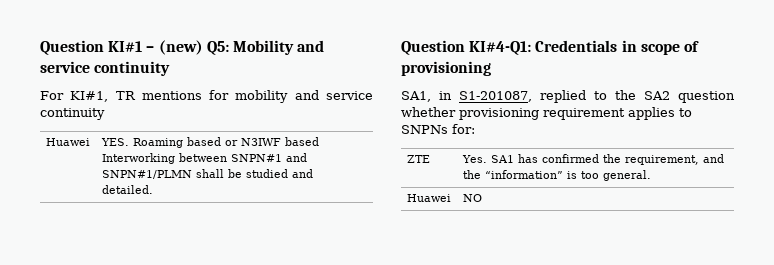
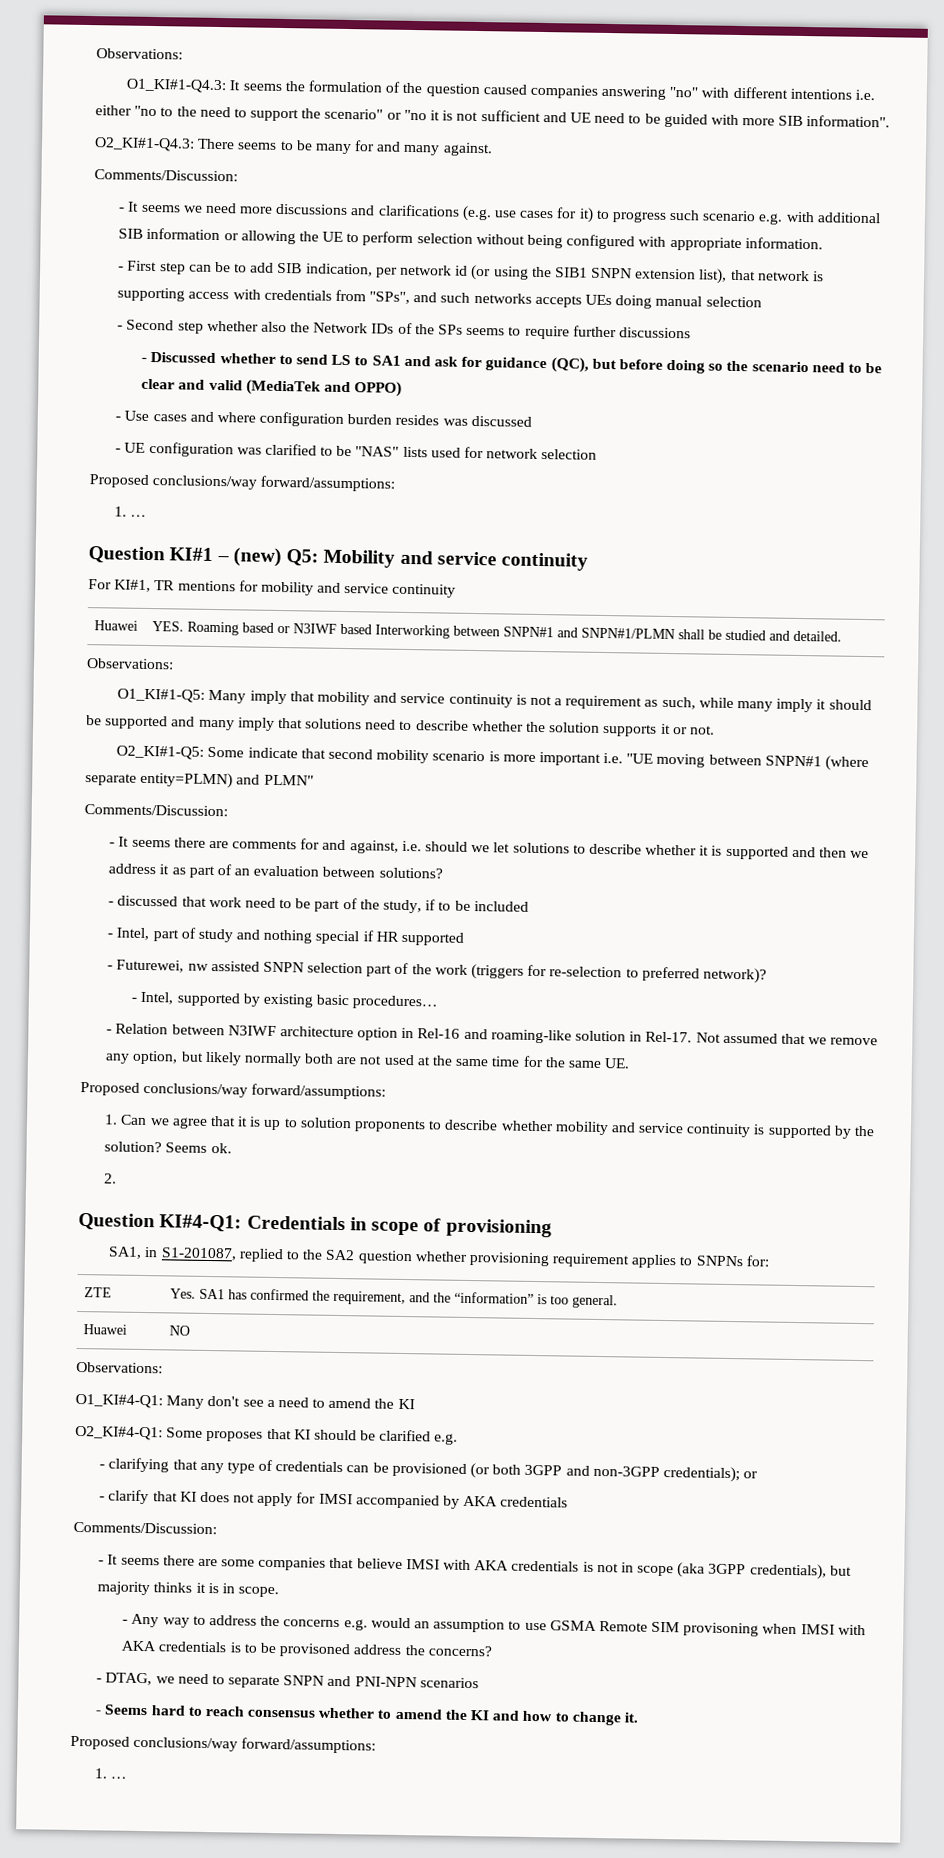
(40, 47) none -> [96,48,183,60] [126,78,875,101] [95,105,891,128] [94,137,493,157] [94,169,238,182] [118,201,881,225] [118,227,823,252] [118,260,825,284] [117,287,762,309] [117,319,691,340] [141,351,883,374] [141,378,403,397] [115,410,532,427] [115,441,598,460] [89,474,396,492] [114,506,148,517] Observations: // O1_KI#1-Q4.3: It seems the formulation of the question caused companies answering "no" with different intentions i.e. either "no to the need to support the scenario" or "no it is not sufficient and UE need to be guided with more SIB information". // O2_KI#1-Q4.3: There seems to be many for and many against. // Comments/Discussion: // - It seems we need more discussions and clarifications (e.g. use cases for it) to progress such scenario e.g. with additional SIB information or allowing the UE to perform selection without being configured with appropriate information. // - First step can be to add SIB indication, per network id (or using the SIB1 SNPN extension list), that network is supporting access with credentials from "SPs", and such networks accepts UEs doing manual selection // - Second step whether also the Network IDs of the SPs seems to require further discussions // - Discussed whether to send LS to SA1 and ask for guidance (QC), but before doing so the scenario need to be clear and valid (MediaTek and OPPO) // - Use cases and where configuration burden resides was discussed // - UE configuration was clarified to be "NAS" lists used for network selection // Proposed conclusions/way forward/assumptions: // 1. … //
(153, 189) none -> [86,658,174,670] [117,688,872,713] [86,715,715,737] [116,745,869,772] [85,771,314,789] [84,804,228,817] [109,836,870,860] [108,863,443,879] [108,895,529,914] [107,927,464,946] [107,959,767,984] [131,991,439,1010] [106,1023,879,1046] [105,1050,631,1069] [80,1082,387,1100] [104,1114,876,1139] [104,1141,232,1154] [104,1173,118,1184] // Observations: // O1_KI#1-Q5: Many imply that mobility and service continuity is not a requirement as such, while many imply it should be supported and many imply that solutions need to describe whether the solution supports it or not. // O2_KI#1-Q5: Some indicate that second mobility scenario is more important i.e. "UE moving between SNPN#1 (where separate entity=PLMN) and PLMN" // Comments/Discussion: // - It seems there are comments for and against, i.e. should we let solutions to describe whether it is supported and then we address it as part of an evaluation between solutions? // - discussed that work need to be part of the study, if to be included // - Intel, part of study and nothing special if HR supported // - Futurewei, nw assisted SNPN selection part of the work (triggers for re-selection to preferred network)? // - Intel, supported by existing basic procedures… // - Relation between N3IWF architecture option in Rel-16 and roaming-like solution in Rel-17. Not assumed that we remove any option, but likely normally both are not used at the same time for the same UE. // Proposed conclusions/way forward/assumptions: // 1. Can we agree that it is up to solution proponents to describe whether mobility and service continuity is supported by the solution? Seems ok. // 2.
(482, 198) none -> [76,1361,163,1374] [75,1393,415,1410] [75,1425,459,1445] [99,1457,759,1483] [99,1489,569,1509] [73,1521,217,1535] [98,1554,852,1580] [97,1581,280,1598] [122,1613,866,1637] [121,1640,492,1658] [96,1672,479,1689] [95,1704,638,1726] [70,1735,377,1754] [94,1768,128,1779] // Observations: // O1_KI#4-Q1: Many don't see a need to amend the KI // O2_KI#4-Q1: Some proposes that KI should be clarified e.g. // - clarifying that any type of credentials can be provisioned (or both 3GPP and non-3GPP credentials); or // - clarify that KI does not apply for IMSI accompanied by AKA credentials // Comments/Discussion: // - It seems there are some companies that believe IMSI with AKA credentials is not in scope (aka 3GPP credentials), but majority thinks it is in scope. // - Any way to address the concerns e.g. would an assumption to use GSMA Remote SIM provisoning when IMSI with AKA credentials is to be provisoned address the concerns? // - DTAG, we need to separate SNPN and PNI-NPN scenarios // - Seems hard to reach consensus whether to amend the KI and how to change it. // Proposed conclusions/way forward/assumptions: // 1. …

